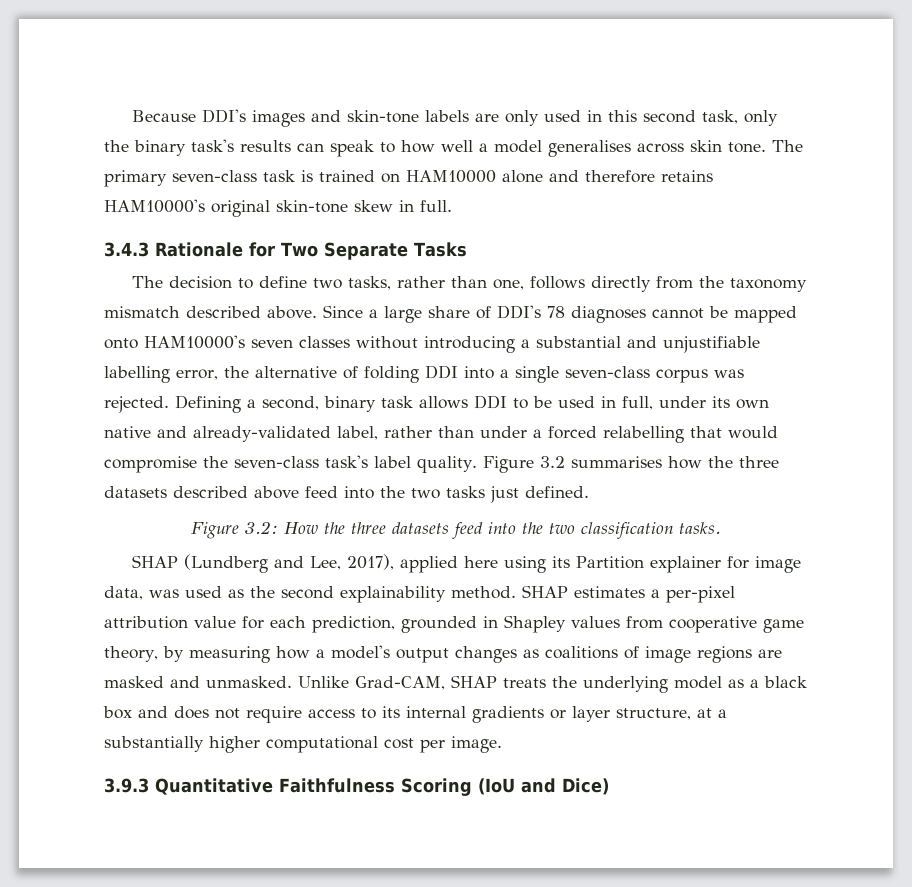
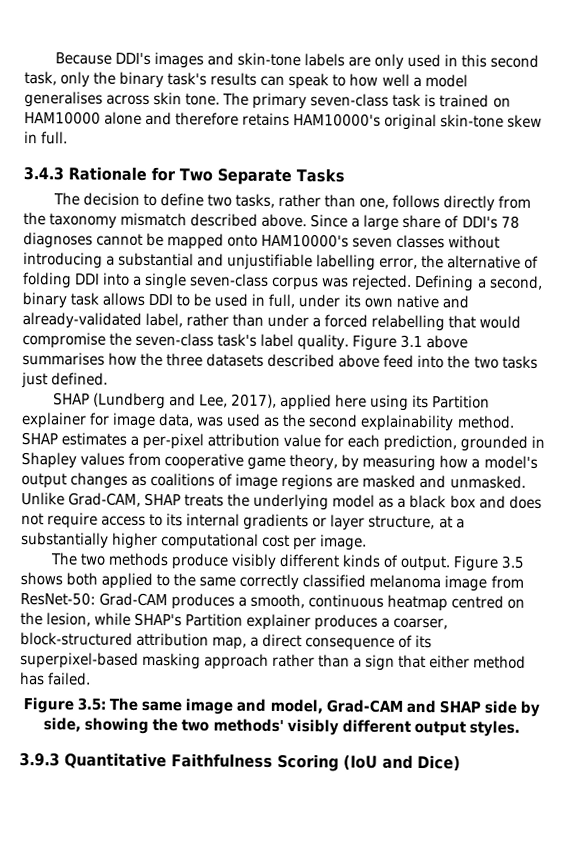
[539,456,565,468] 3.2 -> [400,334,469,349] 3.1 above
[191,521,721,539] // Figure 3.2: How the three datasets feed into the two classification tasks. -> (109, 379) none
(502, 744) none -> [49,552,525,572] [20,572,524,592] [20,592,526,612] [20,612,449,631] [20,632,433,651] [20,652,527,671] [20,672,92,686] [23,697,540,717] [43,717,520,737] // The two methods produce visibly different kinds of output. Figure 3.5 shows both applied to the same correctly classified melanoma image from ResNet-50: Grad-CAM produces a smooth, continuous heatmap centred on the lesion, while SHAP's Partition explainer produces a coarser, block-structured attribution map, a direct consequence of its superpixel-based masking approach rather than a sign that either method has failed. // Figure 3.5: The same image and model, Grad-CAM and SHAP side by side, showing the two methods' visibly different output styles.

